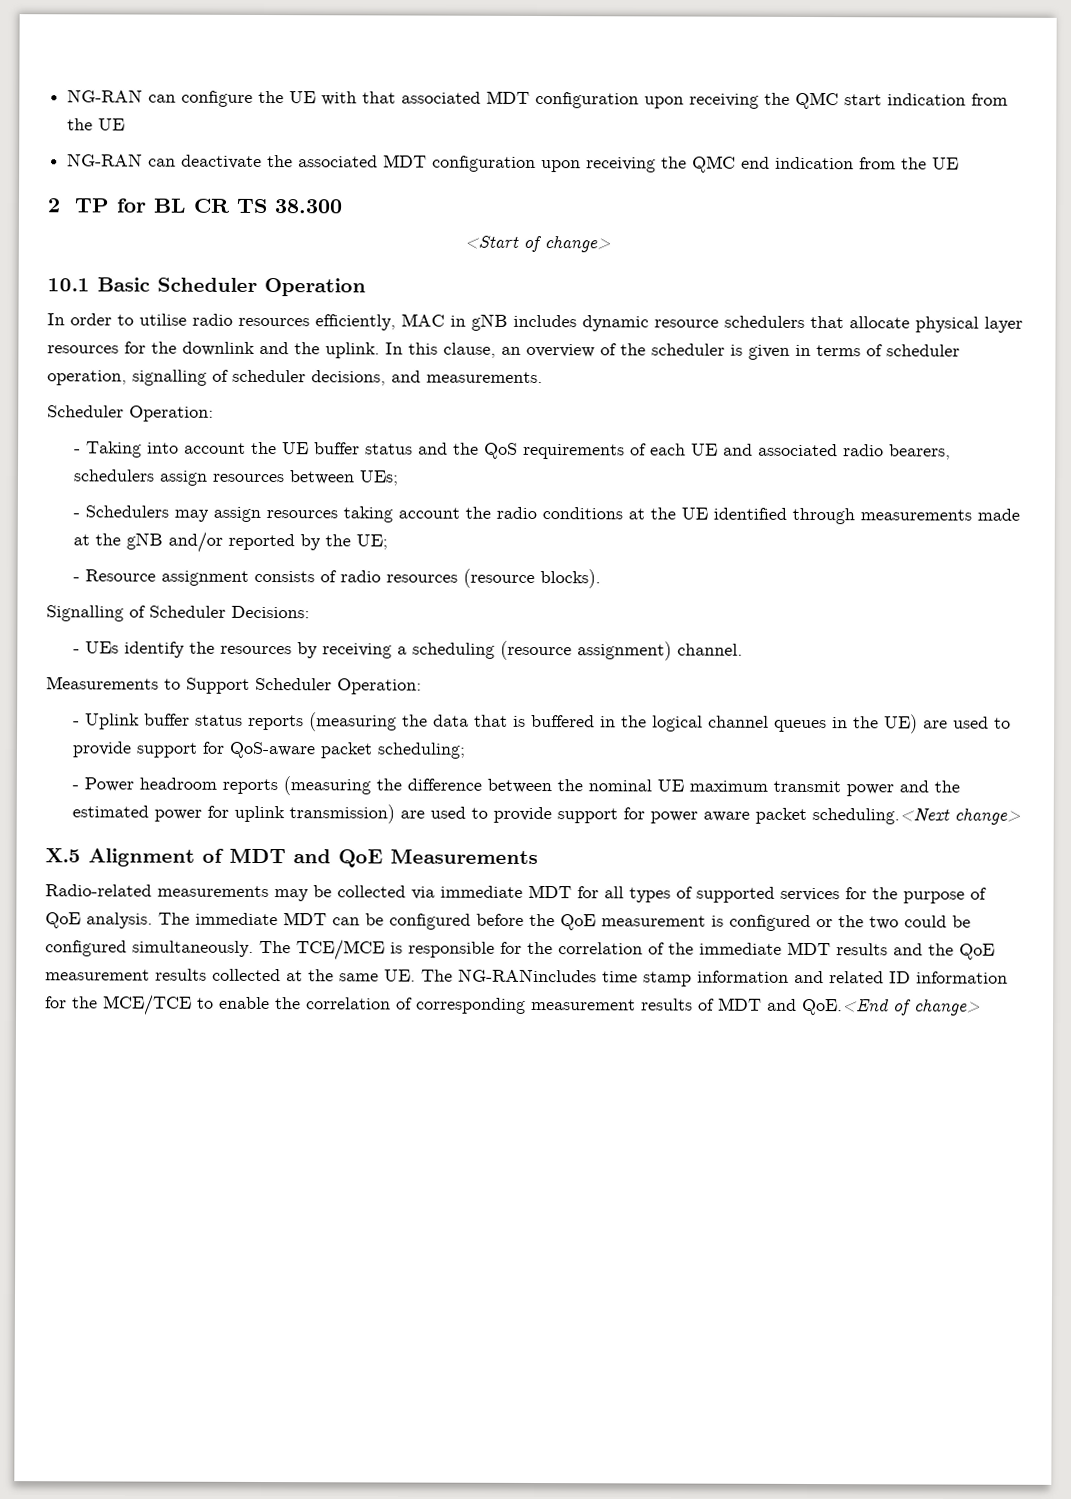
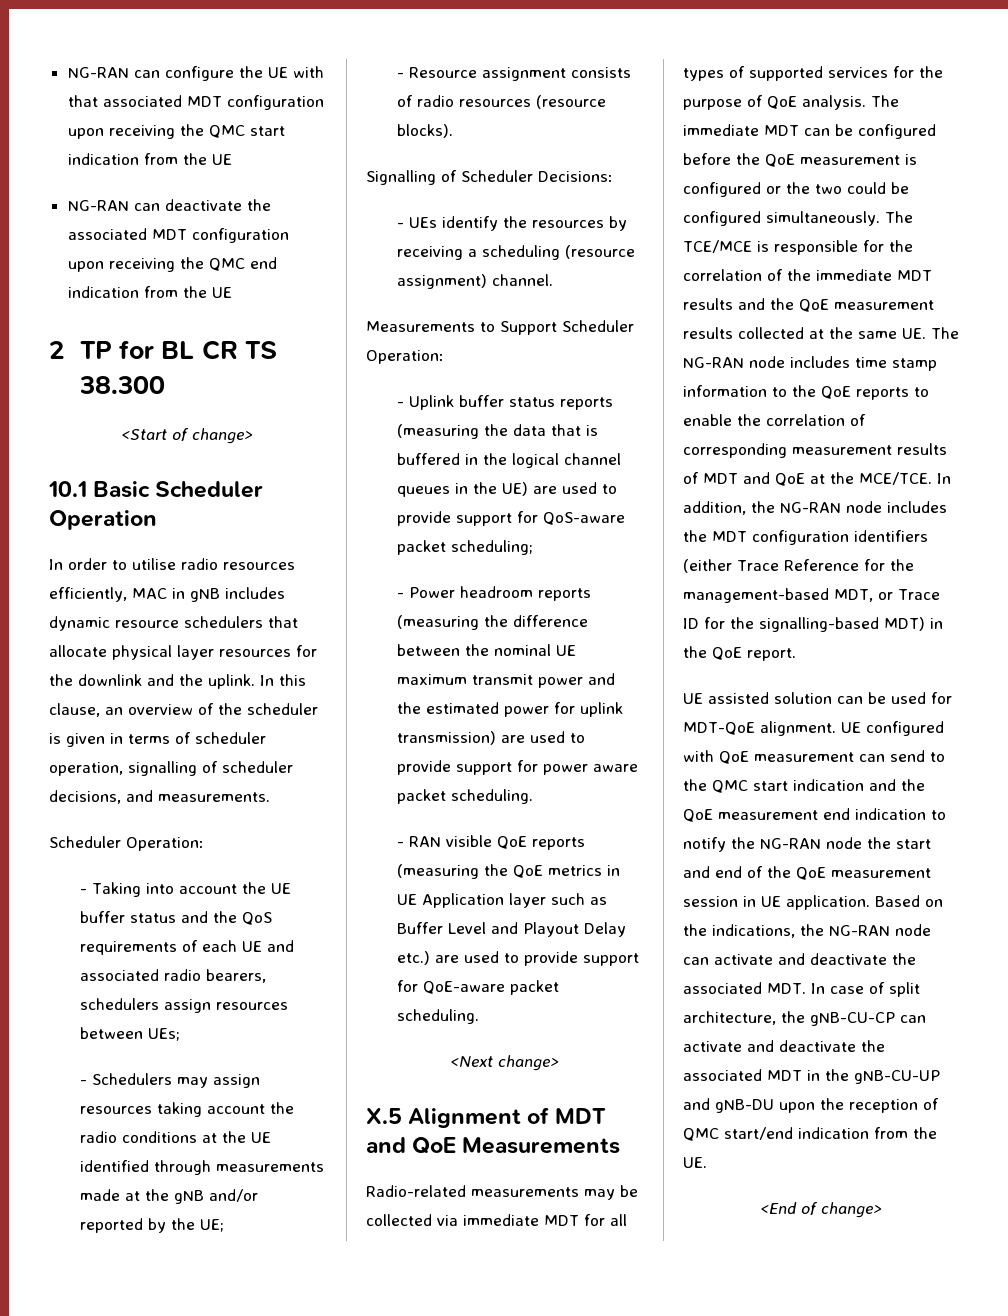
[812,808,951,825] scheduling.<Next -> [451,789,534,804] [397,835,586,850] [397,864,621,879] [397,893,608,908] [397,922,627,937] [397,951,640,966] [397,980,560,995] [397,1009,480,1024] [449,1056,493,1067] scheduling. // - RAN visible QoE reports (measuring the QoE metrics in UE Application layer such as Buffer Level and Playout Delay etc.) are used to provide support for QoE-aware packet scheduling. // <Next
[458,968,1008,987] [45,994,192,1016] NG-RANincludes time stamp information and related ID information for the MCE/TCE -> [683,356,937,371] [683,385,909,400] NG-RAN node includes time stamp information to the QoE reports
[802,997,890,1016] QoE.<End -> [775,472,951,486] [683,501,947,515] [683,530,928,545] [683,559,914,573] [683,588,940,603] [683,617,943,632] [683,646,796,661] [683,692,952,704] [683,721,944,736] [683,750,945,764] [683,779,925,793] [683,808,946,822] [683,837,931,852] [683,866,931,880] [683,895,943,910] [683,924,931,938] [683,953,916,965] [683,982,920,997] [683,1011,926,1026] [683,1040,885,1052] [683,1069,940,1084] [683,1098,939,1113] [683,1127,937,1141] [683,1157,707,1168] [760,1202,797,1214] QoE at the MCE/TCE. In addition, the NG-RAN node includes the MDT configuration identifiers (either Trace Reference for the management-based MDT, or Trace ID for the signalling-based MDT) in the QoE report. // UE assisted solution can be used for MDT-QoE alignment. UE configured with QoE measurement can send to the QMC start indication and the QoE measurement end indication to notify the NG-RAN node the start and end of the QoE measurement session in UE application. Based on the indications, the NG-RAN node can activate and deactivate the associated MDT. In case of split architecture, the gNB-CU-CP can activate and deactivate the associated MDT in the gNB-CU-UP and gNB-DU upon the reception of QMC start/end indication from the UE. // <End

